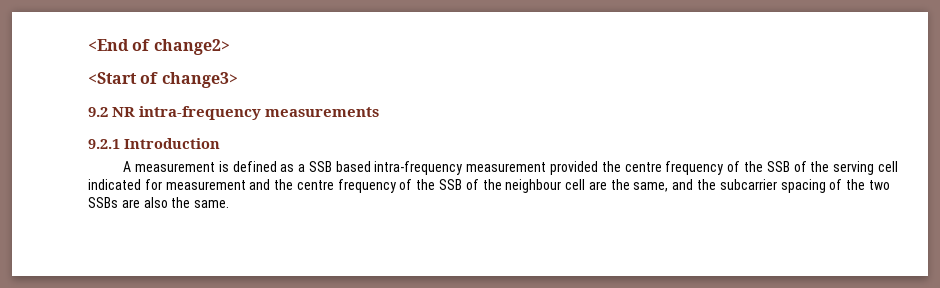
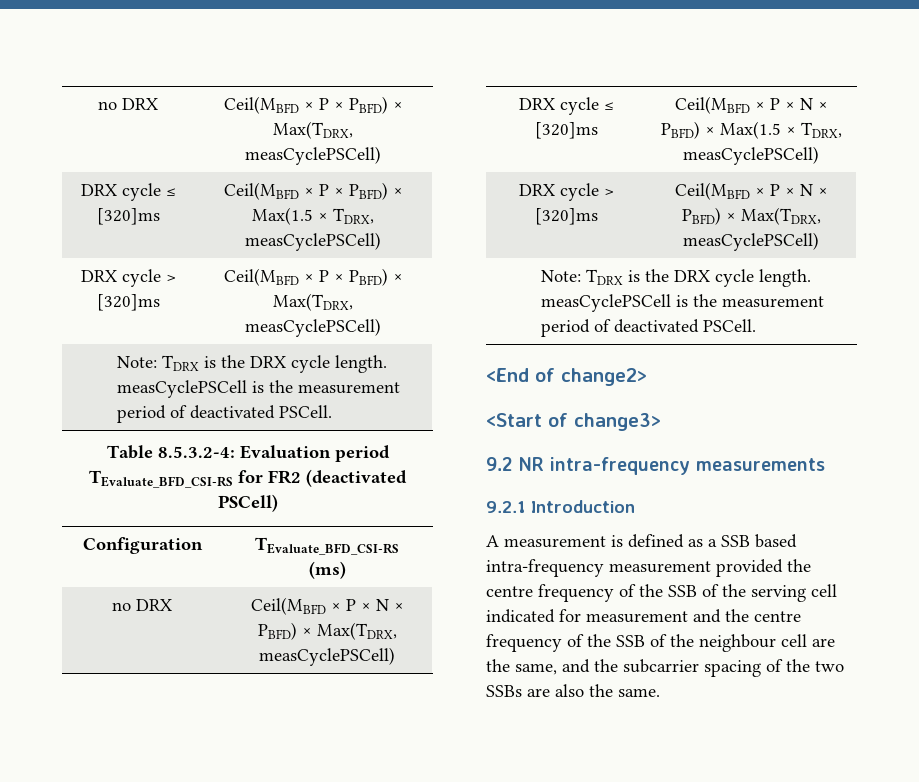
(88, 45) none -> [98,98,158,110] [223,96,403,114] [273,121,353,139] [245,146,381,165] [80,183,176,201] [96,208,160,225] [223,182,403,200] [252,207,374,225] [245,232,381,251] [80,269,176,287] [96,294,160,311] [223,268,403,286] [273,293,353,311] [245,318,381,337] [117,355,388,373] [117,380,401,398] [117,405,333,423] [106,445,390,462] [89,469,407,488] [217,494,278,512] [82,537,203,554] [255,537,399,555] [308,561,346,579] [112,599,172,611] [250,597,404,615] [257,622,397,640] [259,647,395,666] [518,97,614,115] [534,122,598,139] [674,96,828,114] [660,121,842,139] [683,146,819,165] [518,183,614,201] [534,208,598,225] [674,182,828,200] [681,207,821,225] [683,232,819,251] [541,269,812,287] [541,294,825,312] [541,319,757,337] no DRX | Ceil(MBFD × P × PBFD) × Max(TDRX, measCyclePSCell) // DRX cycle ≤ [320]ms | Ceil(MBFD × P × PBFD) × Max(1.5 × TDRX, measCyclePSCell) // DRX cycle > [320]ms | Ceil(MBFD × P × PBFD) × Max(TDRX, measCyclePSCell) // Note: TDRX is the DRX cycle length. measCyclePSCell is the measurement period of deactivated PSCell. // Table 8.5.3.2-4: Evaluation period TEvaluate_BFD_CSI-RS for FR2 (deactivated PSCell) // Configuration | TEvaluate_BFD_CSI-RS (ms) // no DRX | Ceil(MBFD × P × N × PBFD) × Max(TDRX, measCyclePSCell) // DRX cycle ≤ [320]ms | Ceil(MBFD × P × N × PBFD) × Max(1.5 × TDRX, measCyclePSCell) // DRX cycle > [320]ms | Ceil(MBFD × P × N × PBFD) × Max(TDRX, measCyclePSCell) // Note: TDRX is the DRX cycle length. measCyclePSCell is the measurement period of deactivated PSCell. //

